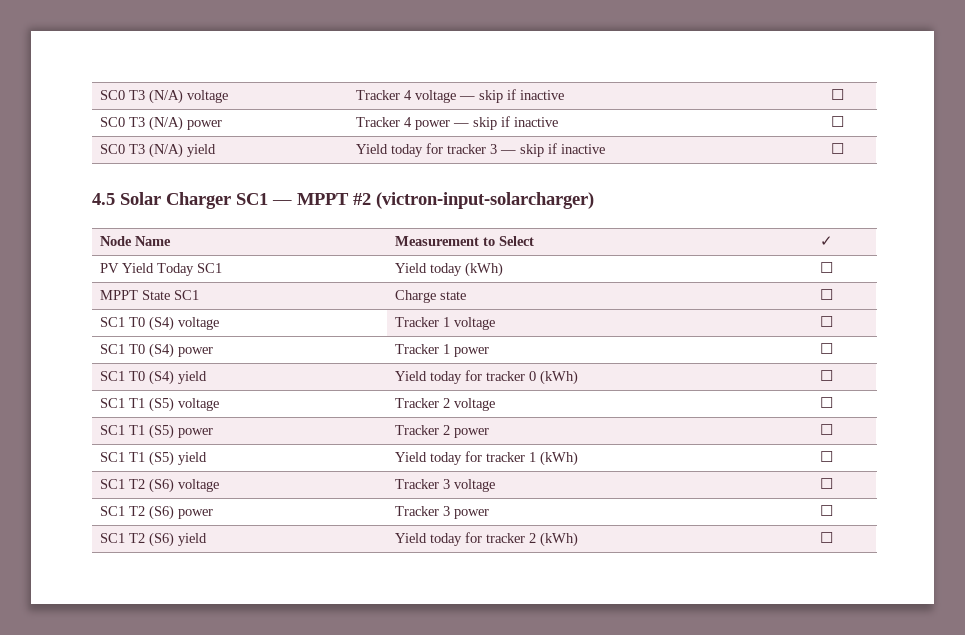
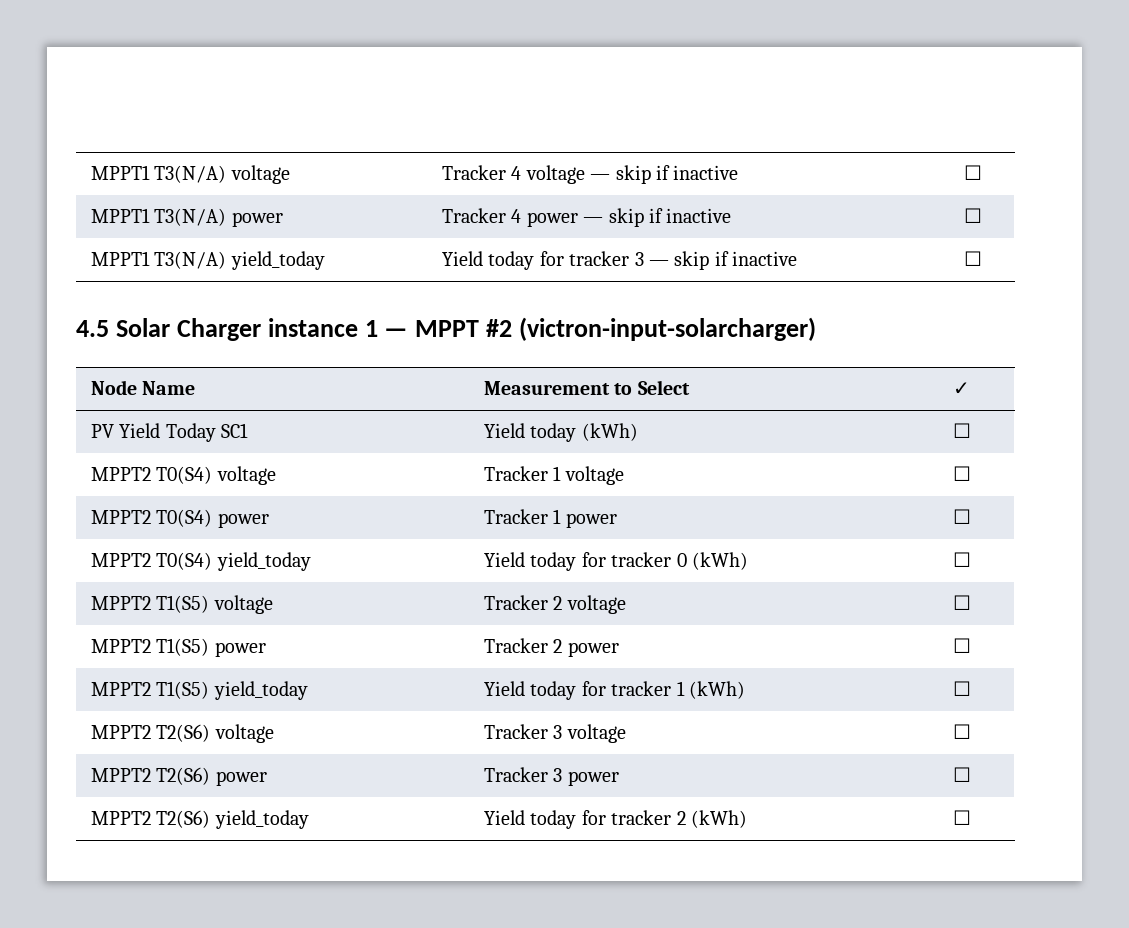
[100,89,184,104] SC0 T3 (N/A) -> [90,165,227,183] MPPT1 T3(N/A)
[100,116,184,131] SC0 T3 (N/A) -> [90,208,227,226] MPPT1 T3(N/A)
[100,143,217,158] SC0 T3 (N/A) yield -> [90,251,325,270] MPPT1 T3(N/A) yield_today
[236,193,268,205] SC1 -> [267,318,378,337] instance 1
[100,290,200,300] [395,290,467,303] [820,289,834,300] [100,316,175,331] MPPT State SC1 | Charge state | ☐ // SC1 T0 (S4) -> [90,466,213,484] MPPT2 T0(S4)
[100,343,175,358] SC1 T0 (S4) -> [90,509,213,527] MPPT2 T0(S4)
[100,370,208,385] SC1 T0 (S4) yield -> [90,552,311,571] MPPT2 T0(S4) yield_today
[100,397,175,412] SC1 T1 (S5) -> [90,595,210,613] MPPT2 T1(S5)
[100,424,175,439] SC1 T1 (S5) -> [90,638,210,656] MPPT2 T1(S5)
[100,451,208,466] SC1 T1 (S5) yield -> [90,681,308,700] MPPT2 T1(S5) yield_today
[100,478,175,493] SC1 T2 (S6) -> [90,724,211,742] MPPT2 T2(S6)
[100,505,175,520] SC1 T2 (S6) -> [90,767,211,785] MPPT2 T2(S6)
[100,532,208,547] SC1 T2 (S6) yield -> [90,810,309,829] MPPT2 T2(S6) yield_today

